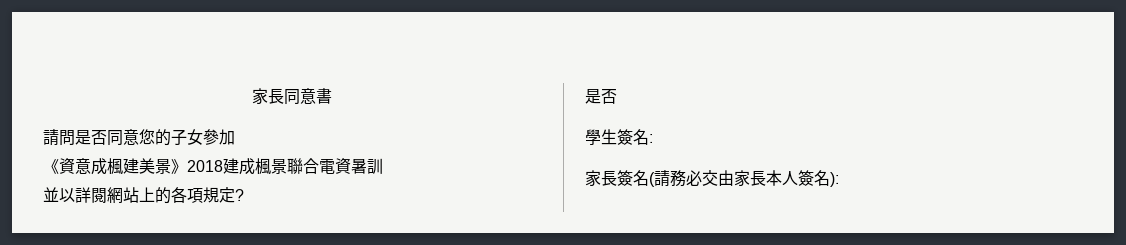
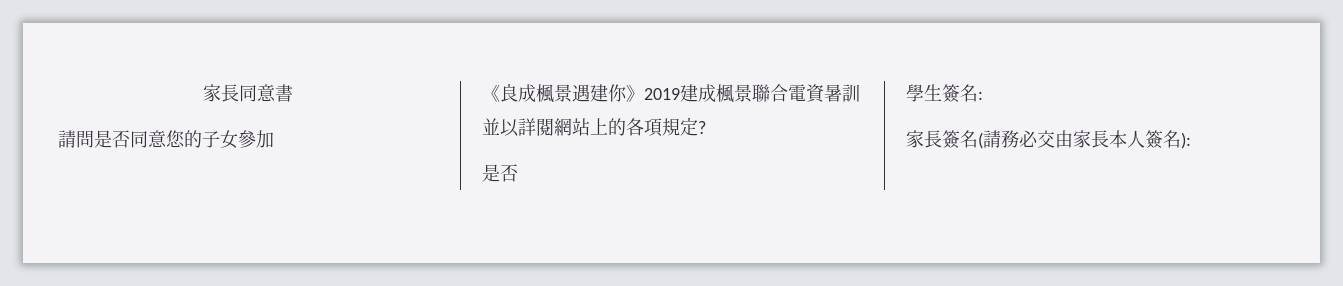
[59,158,223,175] 資意成楓建美景》2018 -> [500,84,680,103] 良成楓景遇建你》2019

